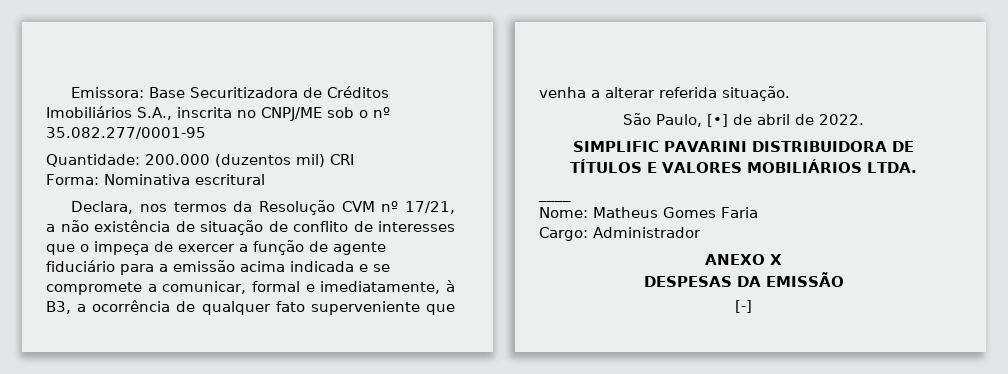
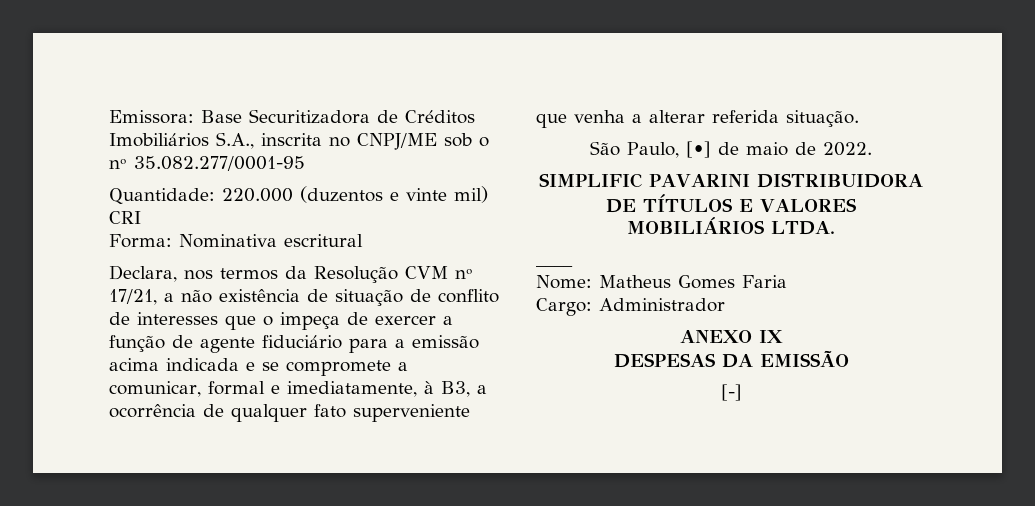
[145,154,291,167] 200.000 (duzentos -> [222,186,447,203] 220.000 (duzentos e vinte
[757,114,790,125] abril -> [746,142,788,156] maio
[770,254,782,265] X -> [759,330,783,343] IX

